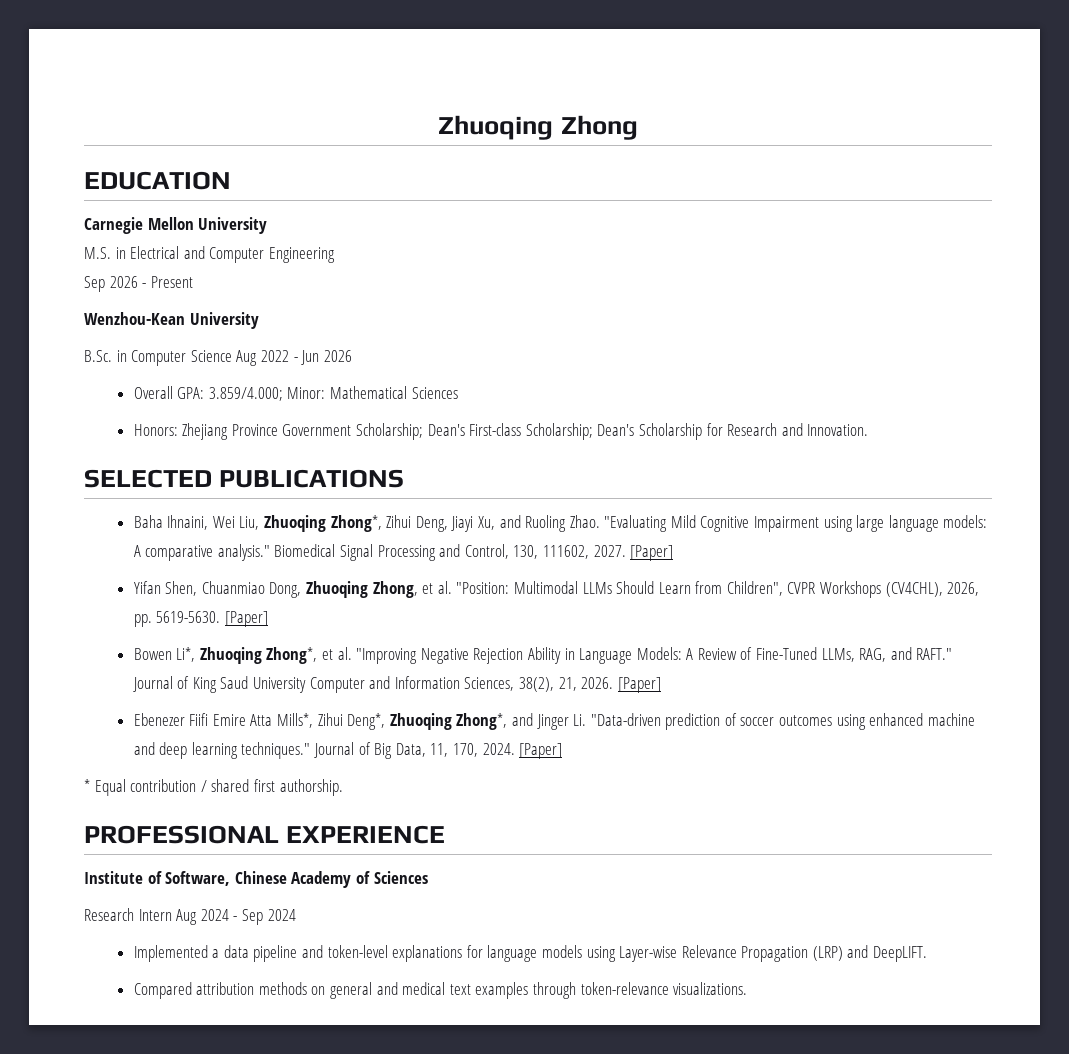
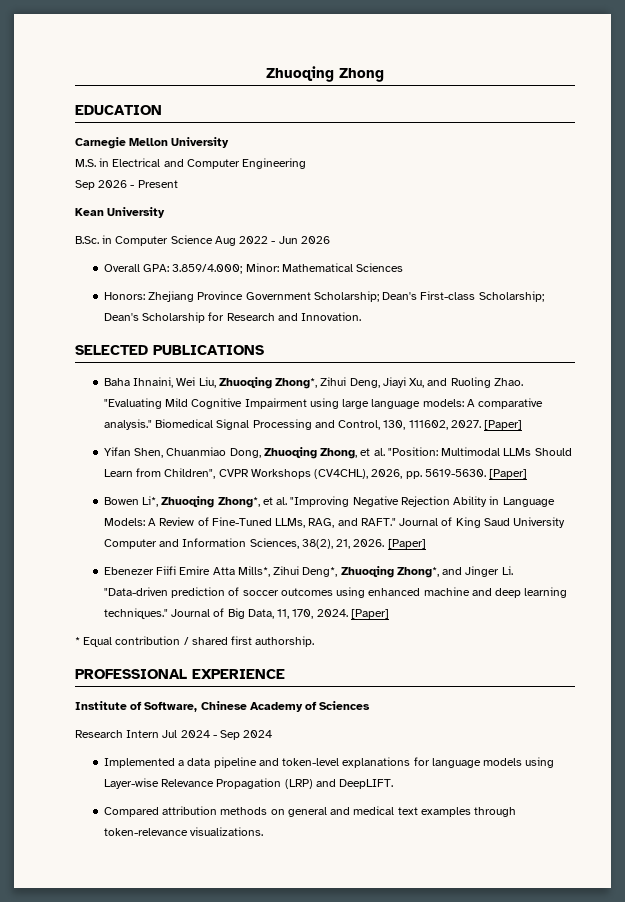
[84,312,185,325] Wenzhou-Kean -> [75,208,104,216] Kean
[176,909,198,925] Aug -> [162,730,178,738] Jul

